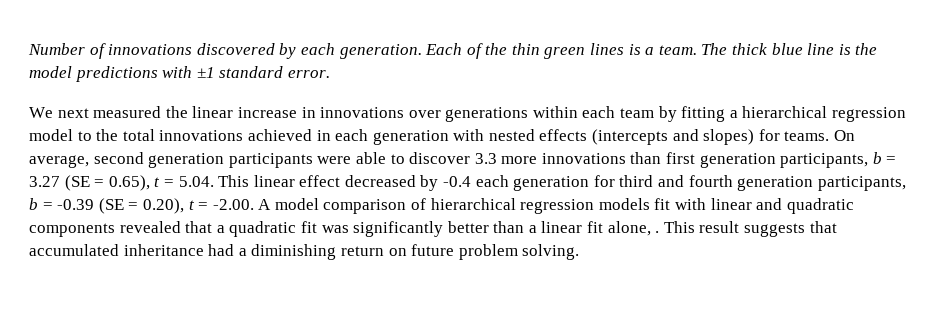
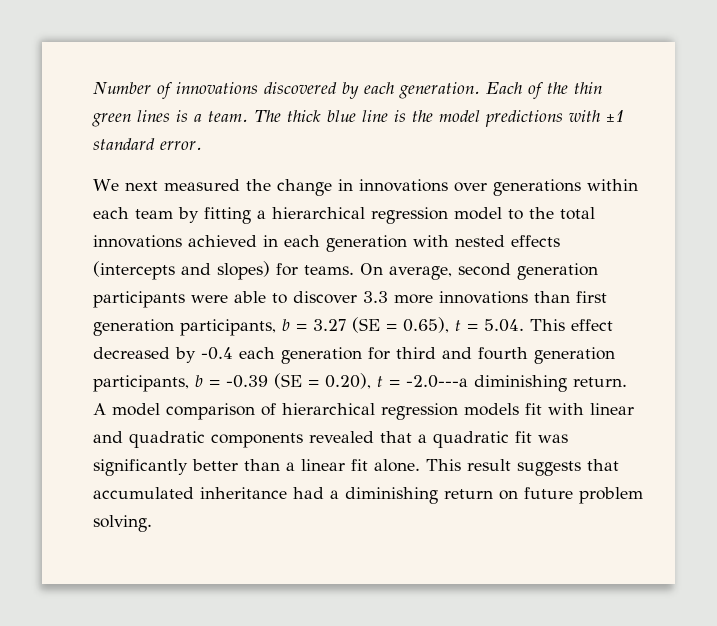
[192,106,297,118] linear increase -> [276,179,332,196] change
[253,175,295,187] linear -> (565, 325) none
[212,199,254,210] -2.00. -> [406,375,627,392] -2.0---a diminishing return.
[607,221,660,236] alone, . -> [374,459,420,472] alone.

